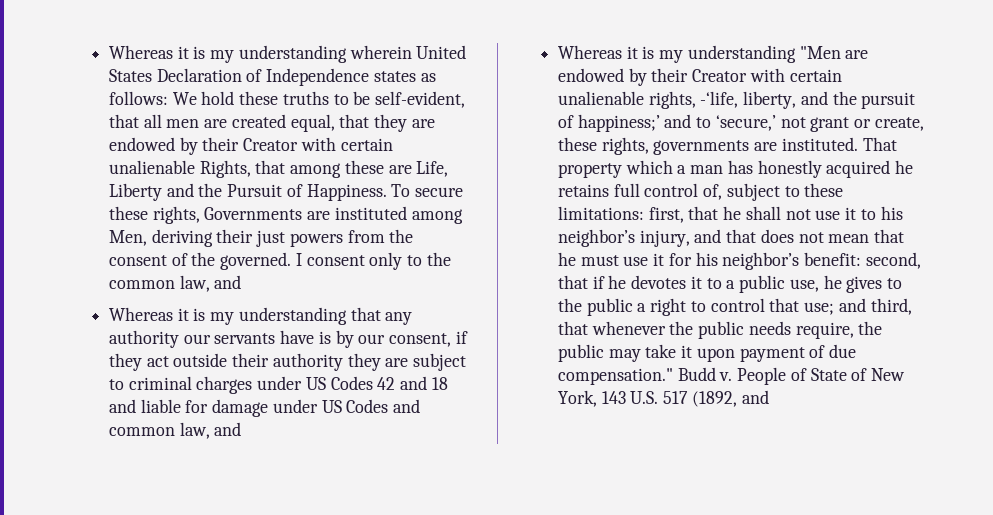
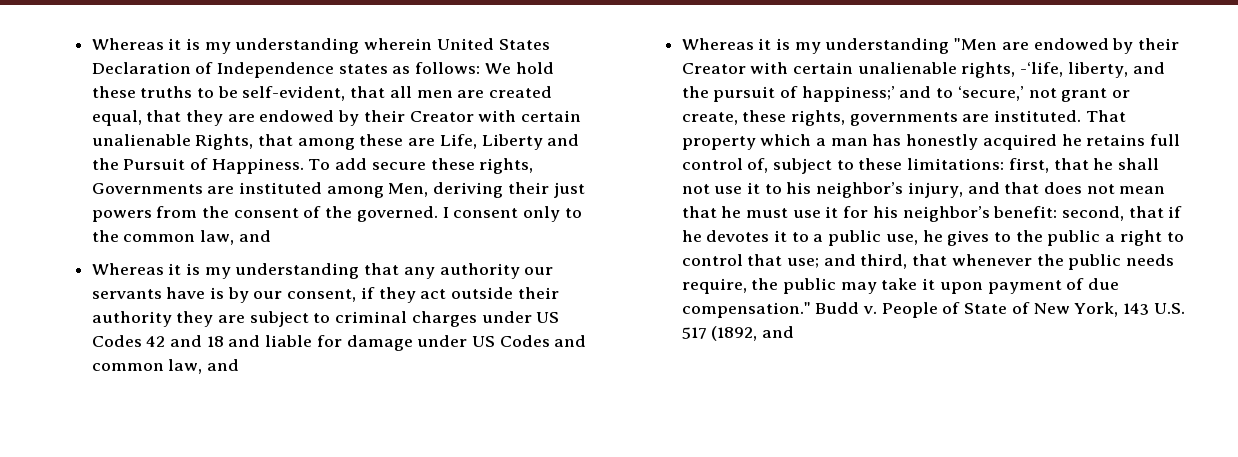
(411, 190) none -> [335,158,368,170] add

